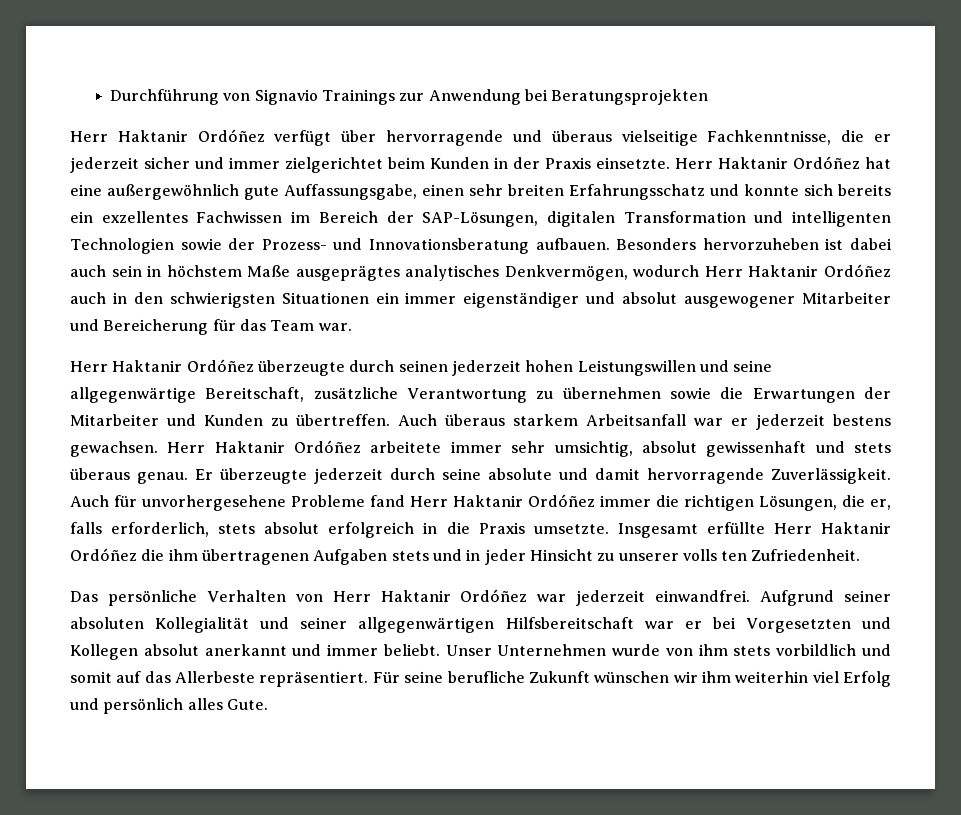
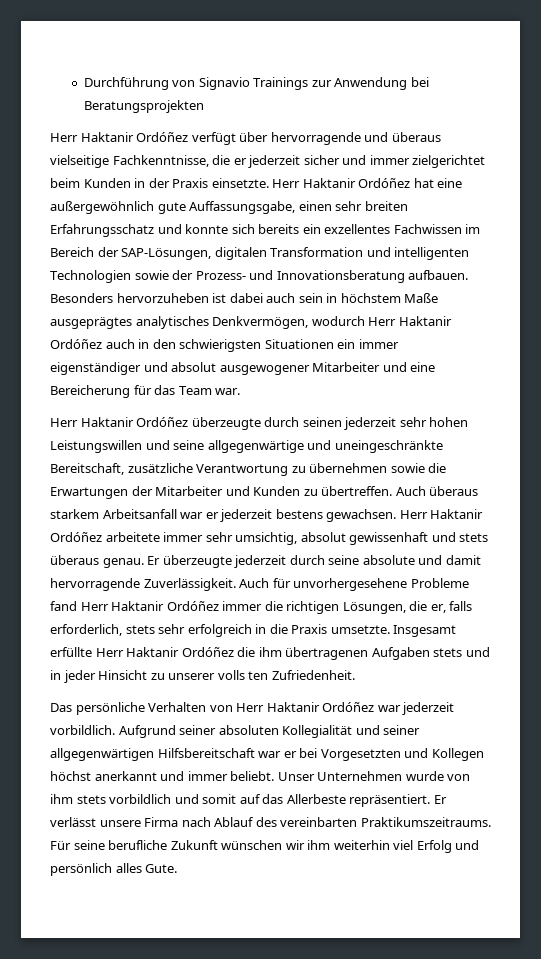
(99, 325) none -> [410,362,436,372] eine
(521, 368) none -> [399,417,427,427] sehr
(196, 395) none -> [307,440,443,453] und uneingeschränkte
[264,522,320,534] absolut -> [158,624,186,634] sehr
[655,590,751,602] einwandfrei. -> [50,725,115,735] vorbildlich.
[143,644,199,656] absolut -> [50,771,91,781] höchst
(369, 679) none -> [433,795,447,804] [50,817,491,827] Er verlässt unsere Firma nach Ablauf des vereinbarten Praktikumszeitraums.

